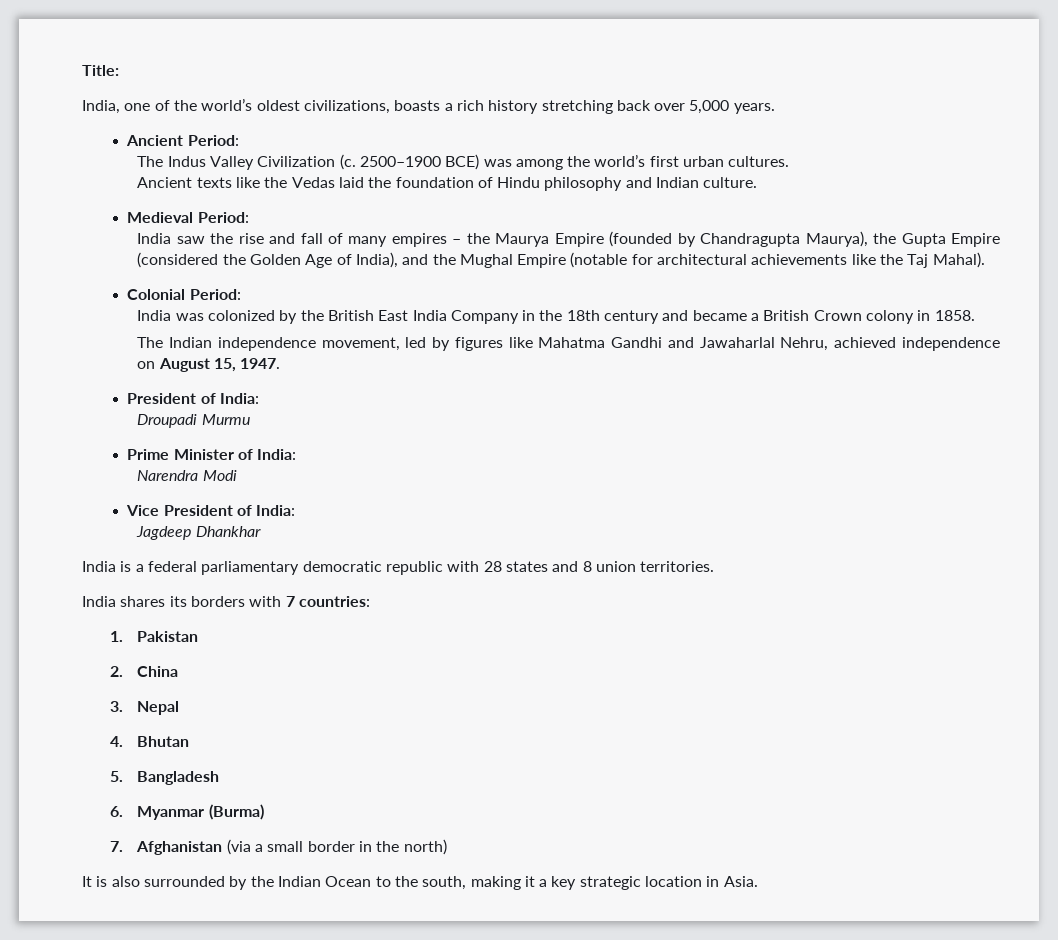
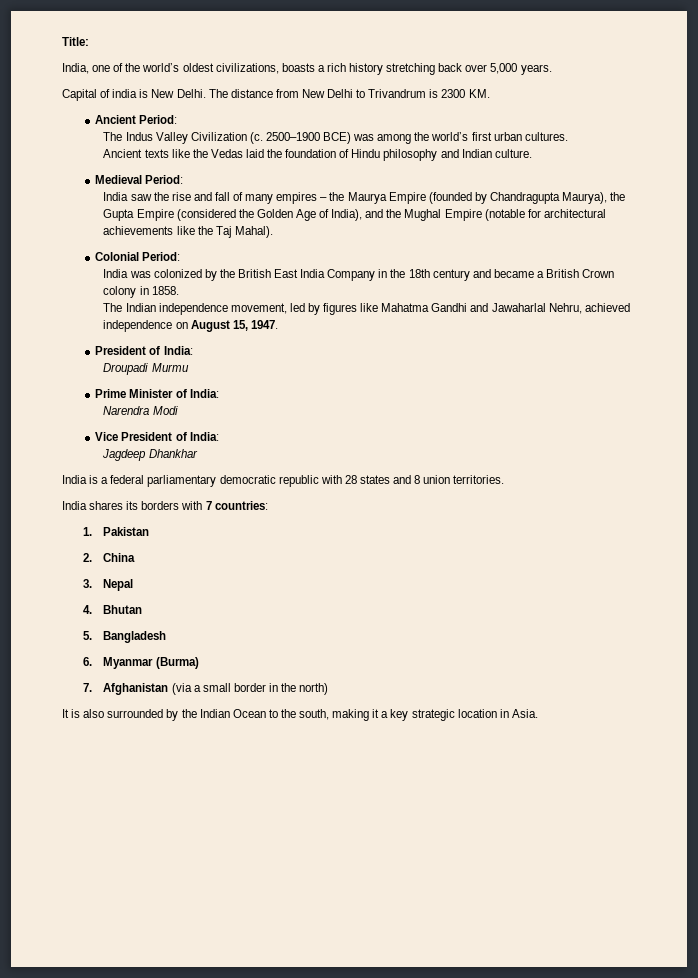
(775, 108) none -> [62,89,490,101] // Capital of india is New Delhi. The distance from New Delhi to Trivandrum is 2300 KM.

